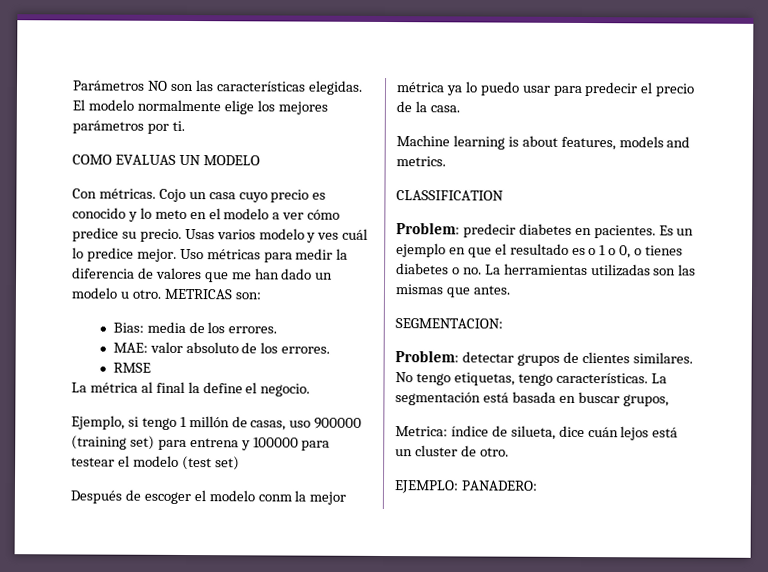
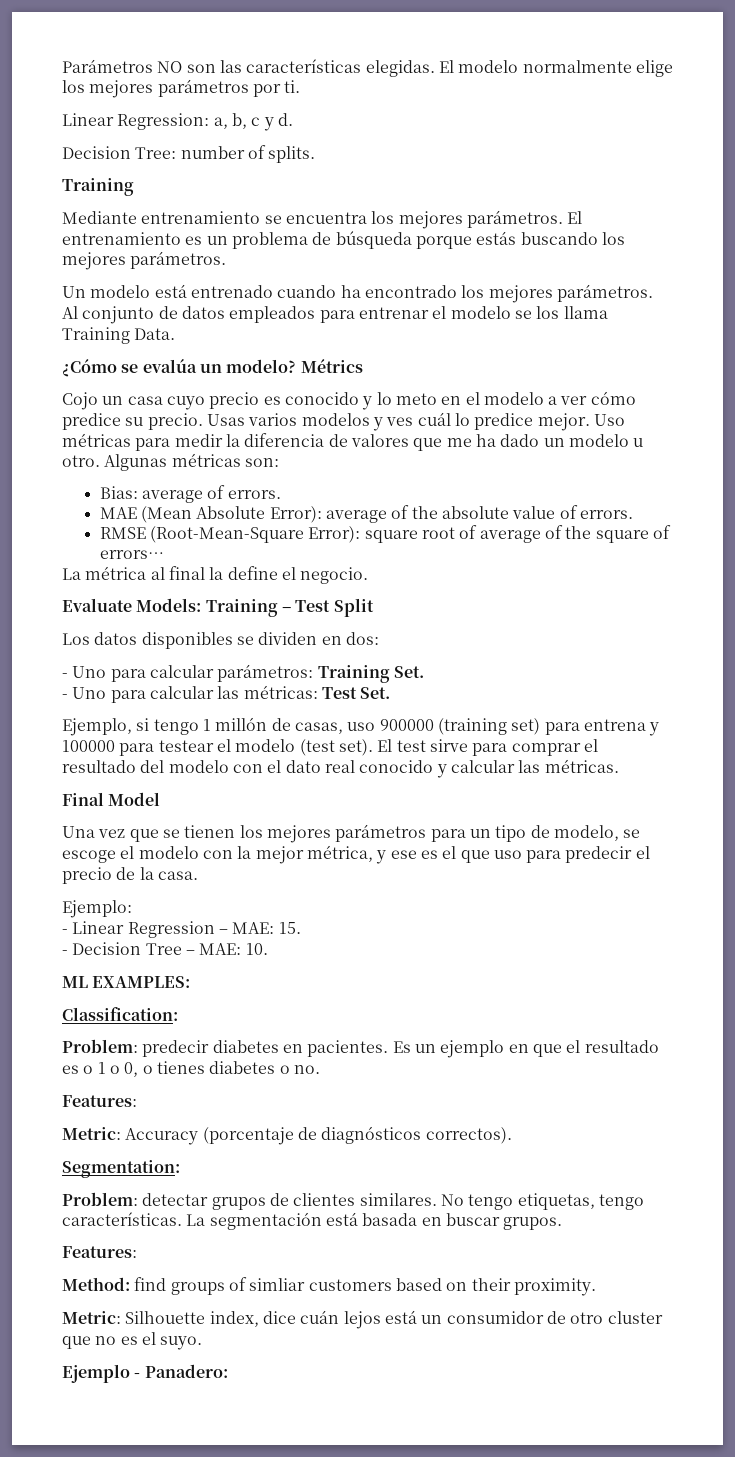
[72,154,260,166] [72,188,156,199] COMO EVALUAS UN MODELO // Con métricas. -> [62,113,293,131] [62,145,316,163] [62,178,134,196] [62,210,583,229] [62,231,625,249] [62,251,227,270] [62,284,653,303] [62,306,608,324] [62,327,176,344] [62,359,363,377] Linear Regression: a, b, c y d. // Decision Tree: number of splits. // Training // Mediante entrenamiento se encuentra los mejores parámetros. El entrenamiento es un problema de búsqueda porque estás buscando los mejores parámetros. // Un modelo está entrenado cuando ha encontrado los mejores parámetros. Al conjunto de datos empleados para entrenar el modelo se los llama Training Data. // ¿Cómo se evalúa un modelo? Métrics //
[258,228,305,240] modelo -> [301,413,370,426] modelos
[254,268,280,280] han -> [475,434,496,447] ha
[163,288,232,300] METRICAS -> [104,453,241,471] Algunas métricas
[146,321,278,334] [112,341,331,354] [112,362,151,373] media de los errores. // MAE: valor absoluto de los errores. // RMSE -> [141,485,281,503] [99,505,633,523] [99,525,671,543] [99,550,164,559] average of errors. // MAE (Mean Absolute Error): average of the absolute value of errors. // RMSE (Root-Mean-Square Error): square root of average of the square of errors…
(311, 390) none -> [62,598,374,617] [62,632,379,649] [62,664,424,683] [62,685,391,703] // Evaluate Models: Training – Test Split // Los datos disponibles se dividen en dos: // - Uno para calcular parámetros: Training Set. // - Uno para calcular las métricas: Test Set.
[214,456,240,471] [70,489,292,505] set) // Después de escoger el modelo conm -> [338,739,598,756] [62,759,619,778] [62,792,161,806] [62,824,641,843] [62,846,233,863] set). El test sirve para comprar el resultado del modelo con el dato real conocido y calcular las métricas. // Final Model // Una vez que se tienen los mejores parámetros para un tipo de modelo, se escoge el modelo con
[396,81,551,96] métrica ya lo puedo usar -> [306,845,522,864] métrica, y ese es el que uso
[396,135,691,151] [396,156,446,167] [396,190,504,201] Machine learning is about features, models and metrics. // CLASSIFICATION -> [62,900,132,918] [62,921,301,938] [62,942,268,955] [62,976,191,988] [62,1007,178,1021] Ejemplo: // - Linear Regression – MAE: 15. // - Decision Tree – MAE: 10. // ML EXAMPLES: // Classification:
[484,263,697,277] [395,284,511,298] [395,318,503,329] La herramientas utilizadas son las mismas que antes. // SEGMENTACION: -> [62,1095,137,1107] [62,1126,512,1145] [62,1160,180,1178] // Features: // Metric: Accuracy (porcentaje de diagnósticos correctos). // Segmentation:
[622,394,669,407] [395,425,556,440] grupos, // Metrica: índice de silueta, -> [503,1217,563,1230] [62,1246,137,1258] [62,1277,596,1296] [62,1311,259,1327] grupos. // Features: // Method: find groups of simliar customers based on their proximity. // Metric: Silhouette index,
[414,445,509,457] [394,480,538,494] cluster de otro. // EJEMPLO: PANADERO: -> [446,1311,663,1324] [62,1332,203,1350] [62,1364,228,1383] consumidor de otro cluster que no es el suyo. // Ejemplo - Panadero:

